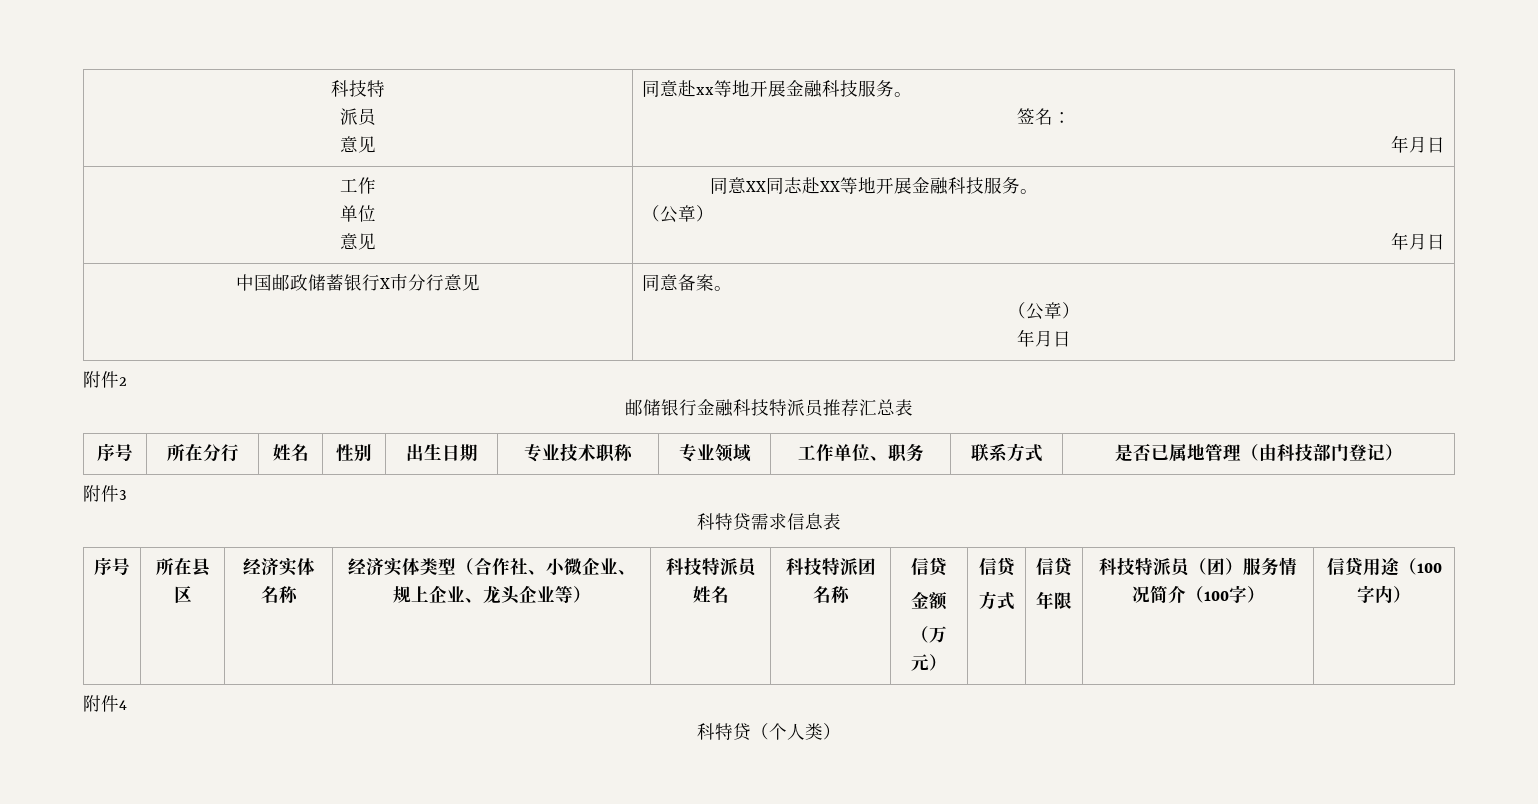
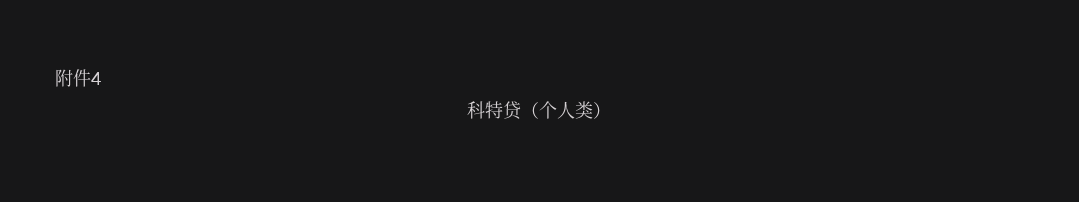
[331,80,385,98] [340,108,377,126] [340,136,376,153] [641,80,912,98] [1016,108,1071,125] [1391,135,1446,153] [340,177,376,194] [340,205,376,222] [340,233,376,250] [709,177,1038,195] [641,205,714,223] [1391,232,1446,250] [236,273,480,291] [641,274,732,291] [1007,302,1080,320] [1016,329,1071,347] [83,371,127,388] [625,399,913,417] [97,443,133,461] [166,443,239,462] [272,444,309,461] [336,444,372,462] [405,444,478,461] [524,443,633,463] [678,443,751,462] [797,443,924,463] [970,443,1043,462] [1114,443,1403,462] [83,485,127,502] [697,513,841,531] [94,557,130,575] [155,557,210,576] [173,586,192,603] [242,557,315,576] [260,586,298,603] [347,557,636,576] [392,585,591,604] [665,557,758,577] [692,586,729,603] [785,557,876,575] [812,586,850,603] [911,557,949,577] [911,591,948,610] [911,626,947,643] [911,654,947,671] [978,557,1017,577] [978,591,1015,610] [1036,557,1074,577] [1036,591,1072,609] [1099,557,1297,577] [1131,585,1265,603] [1326,557,1442,577] [1357,585,1411,603] 科技特 // 派员 // 意见 | 同意赴xx等地开展金融科技服务。 // 签名： // 年月日 // 工作 // 单位 // 意见 | 同意XX同志赴XX等地开展金融科技服务。 // （公章） // 年月日 // 中国邮政储蓄银行X市分行意见 | 同意备案。 // （公章） // 年月日 // 附件2 // 邮储银行金融科技特派员推荐汇总表 // 序号 | 所在分行 | 姓名 | 性别 | 出生日期 | 专业技术职称 | 专业领域 | 工作单位、职务 | 联系方式 | 是否已属地管理（由科技部门登记） // 附件3 // 科特贷需求信息表 // 序号 | 所在县区 | 经济实体名称 | 经济实体类型（合作社、小微企业、规上企业、龙头企业等） | 科技特派员姓名 | 科技特派团名称 | 信贷 // 金额 // （万元） | 信贷 // 方式 | 信贷 // 年限 | 科技特派员（团）服务情况简介（100字） | 信贷用途（100字内） // -> (55, 78) none

